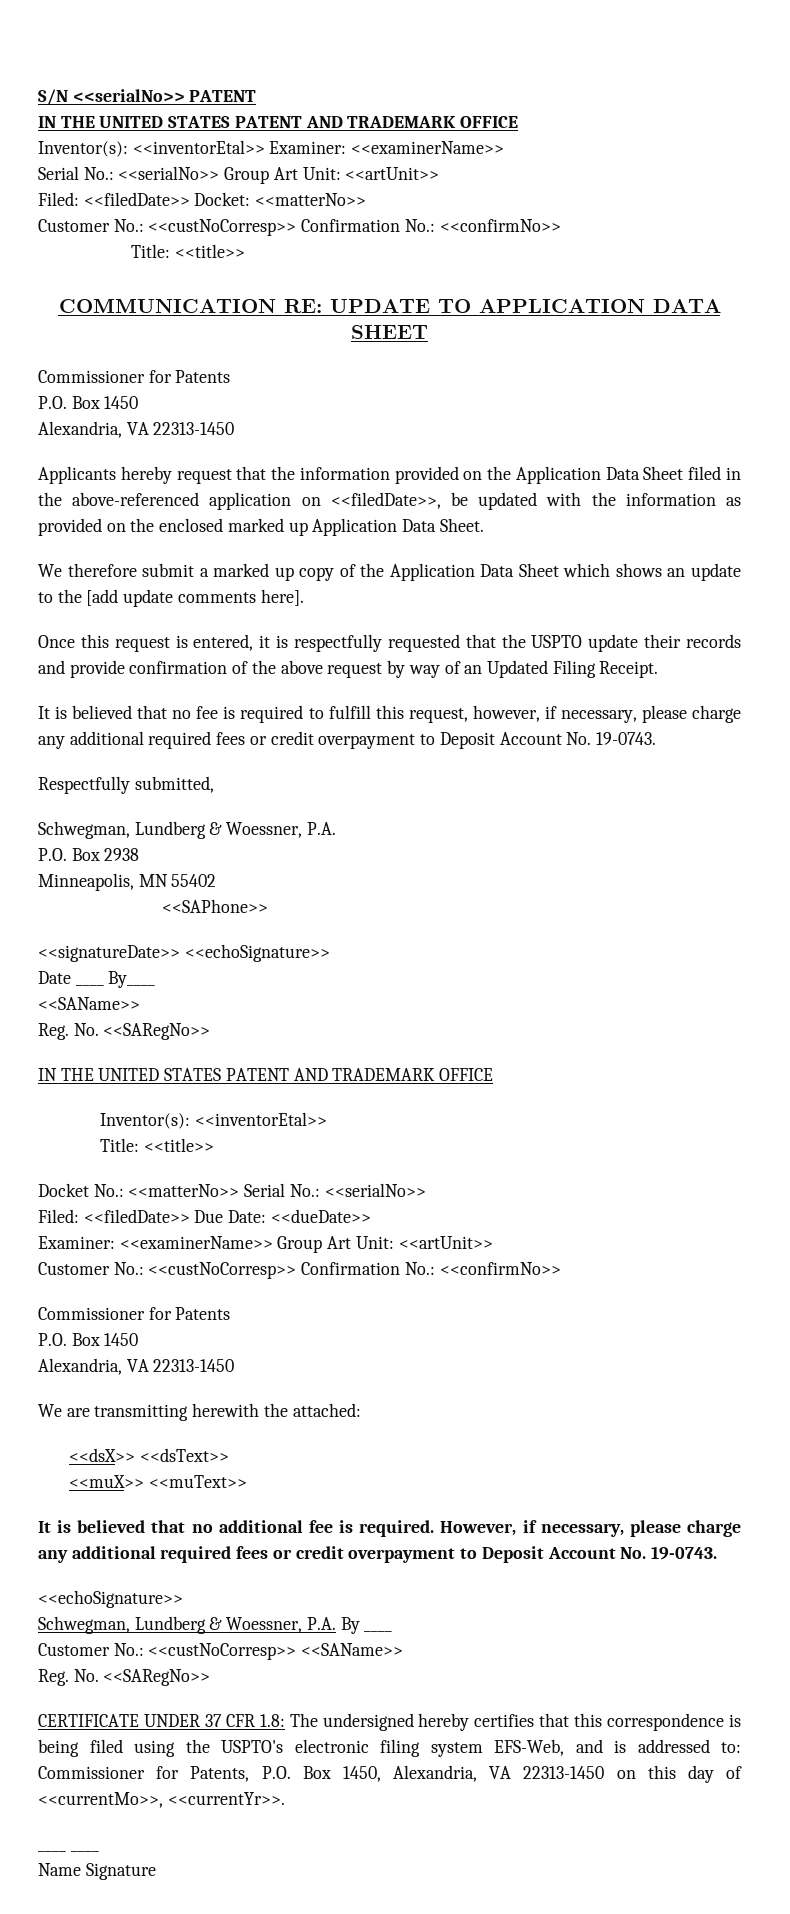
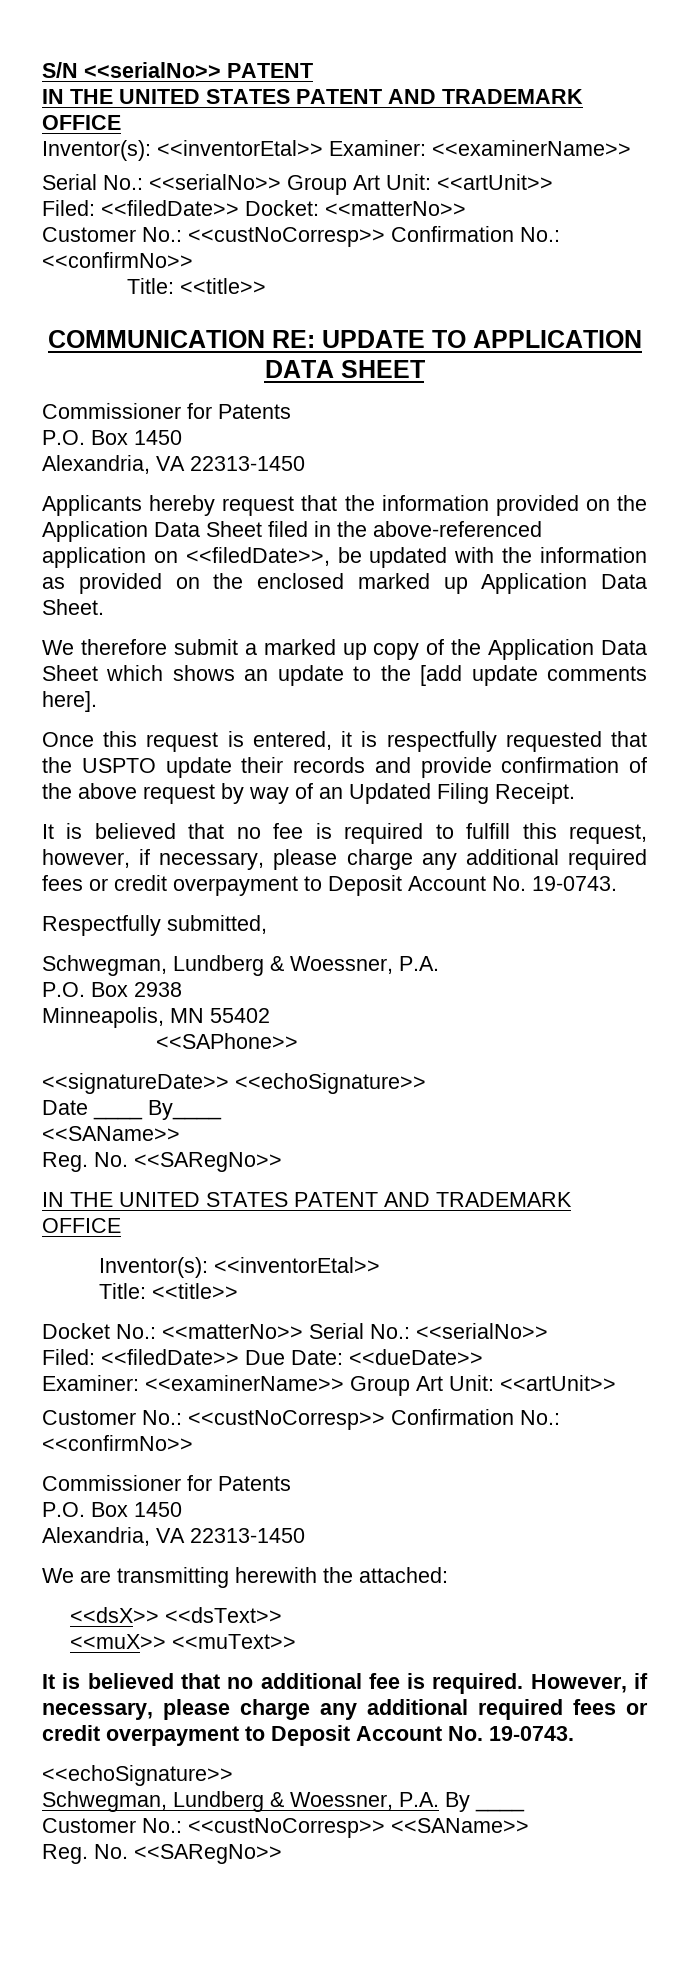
[38,1713,741,1731] [38,1739,741,1757] [38,1765,742,1783] [38,1792,285,1808] [38,1850,99,1852] [38,1863,156,1880] // CERTIFICATE UNDER 37 CFR 1.8: The undersigned hereby certifies that this correspondence is being filed using the USPTO's electronic filing system EFS-Web, and is addressed to: Commissioner for Patents, P.O. Box 1450, Alexandria, VA 22313-1450 on this day of <<currentMo>>, <<currentYr>>. // ____ ____ // Name Signature -> (282, 1854) none

